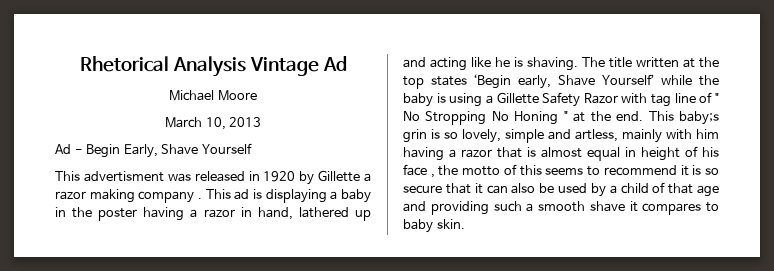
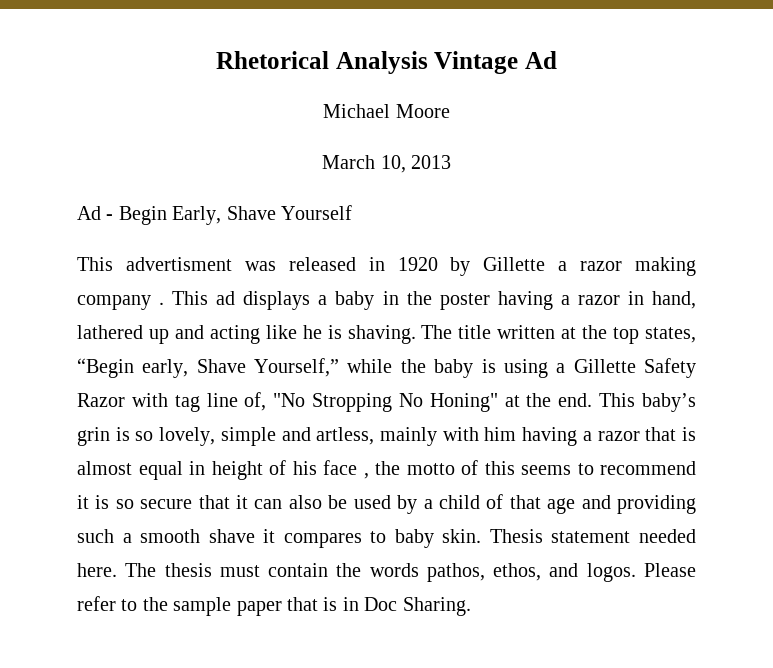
[252,189,327,203] is displaying -> [243,291,311,310] displays
[430,74,512,89] states ‘Begin -> [645,327,697,343] [77,358,134,378] states, “Begin
[601,74,655,85] Yourself’ -> [254,358,340,377] Yourself,”
[699,92,719,103] [403,111,568,125] of " No Stropping No Honing " -> [244,392,498,412] of, "No Stropping No Honing"
[678,111,719,125] baby;s -> [642,393,696,412] baby’s
(465, 224) none -> [489,529,696,543] [77,563,696,582] [77,596,471,616] Thesis statement needed here. The thesis must contain the words pathos, ethos, and logos. Please refer to the sample paper that is in Doc Sharing.

